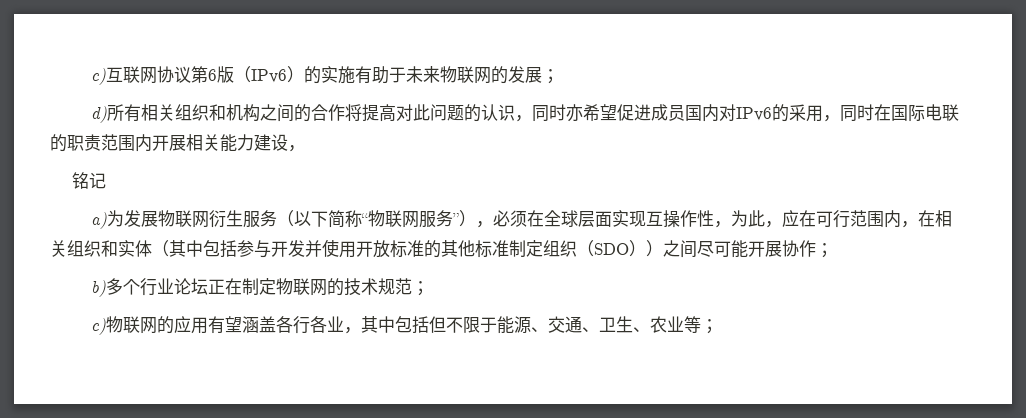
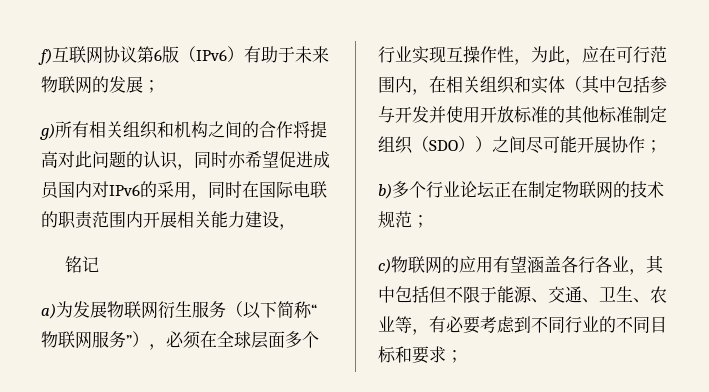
[91,68,107,85] c) -> [38,48,52,65] f)
[304,66,356,84] 的实施 -> (244, 54) none
[91,106,108,123] d) -> [40,123,55,140] g)
(613, 219) none -> [285,331,319,348] [378,46,412,63] 多个行业
(702, 324) none -> [412,316,667,335] [378,346,446,364] ，有必要考虑到不同行业的不同目标和要求

